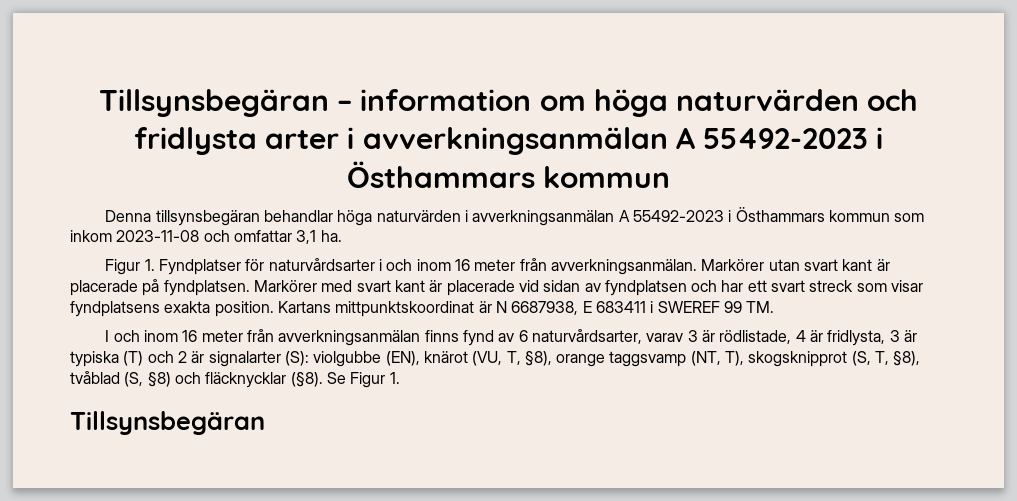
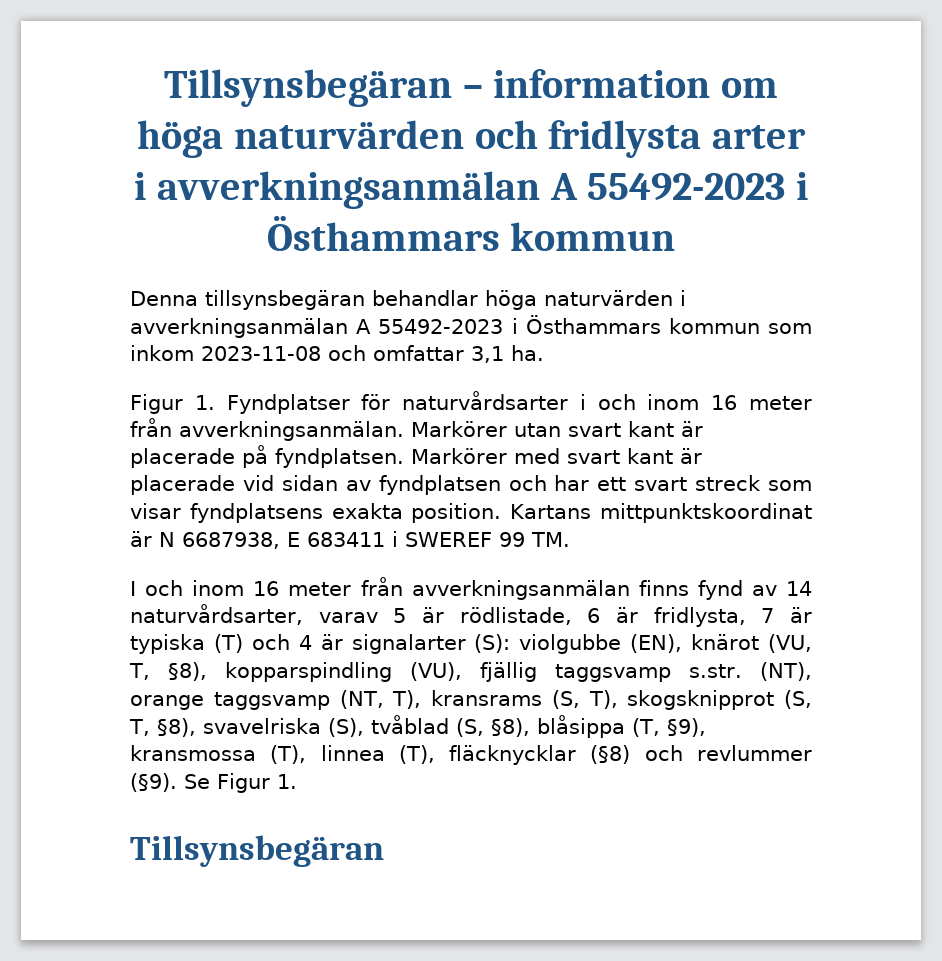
[518,330,528,342] 6 -> [786,581,813,596] 14
[687,330,698,342] 3 -> [393,608,407,623] 5
[795,330,806,342] 4 -> [587,608,601,623] 6
[889,330,900,342] 3 -> [761,608,775,623] 7
[177,351,187,363] 2 -> [298,635,312,650] 4
(552, 358) none -> [225,662,813,682] kopparspindling (VU), fjällig taggsvamp s.str. (NT),
(745, 358) none -> [431,690,618,709] kransrams (S, T),
[70,371,323,388] tvåblad (S, §8) och fläcknycklar (§8). -> [203,715,706,738] [130,745,812,765] [130,773,177,792] svavelriska (S), tvåblad (S, §8), blåsippa (T, §9), kransmossa (T), linnea (T), fläcknycklar (§8) och revlummer (§9).

